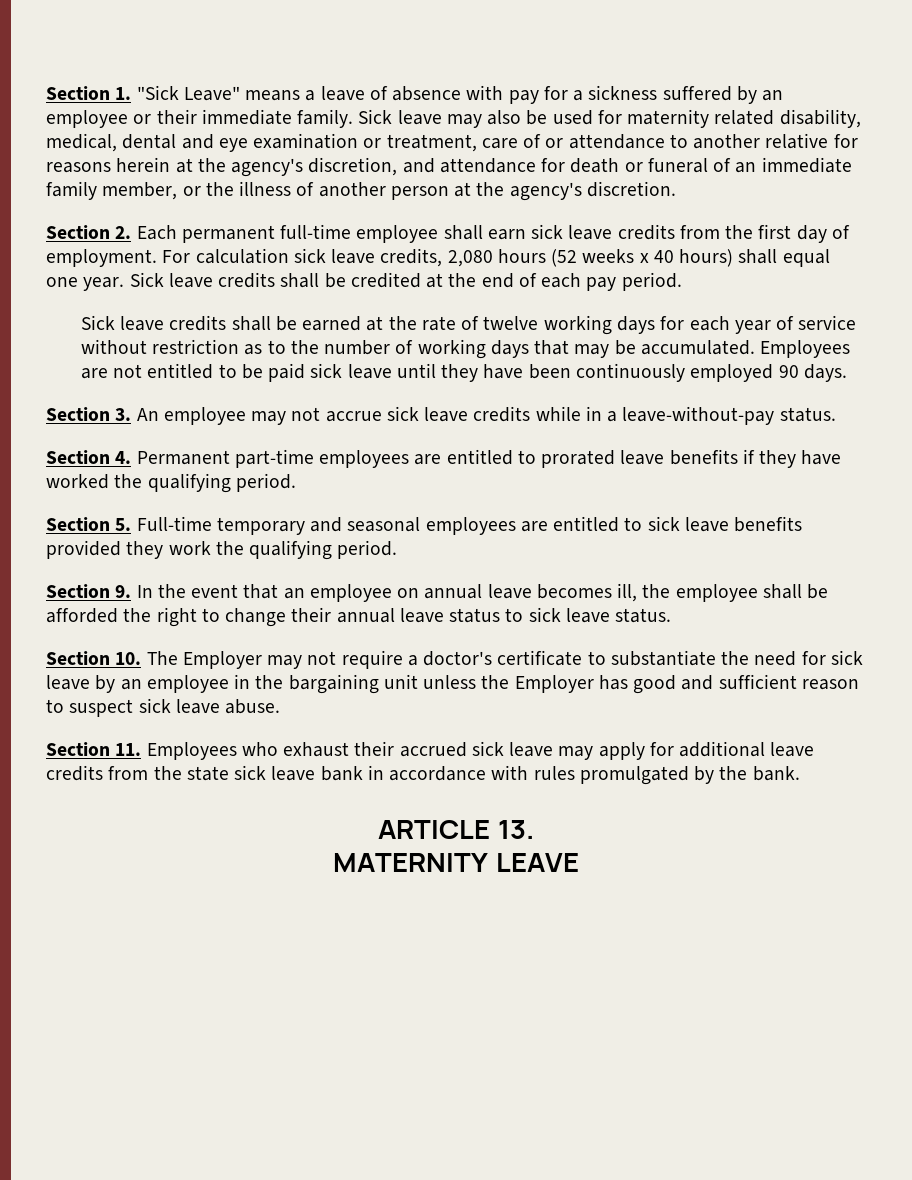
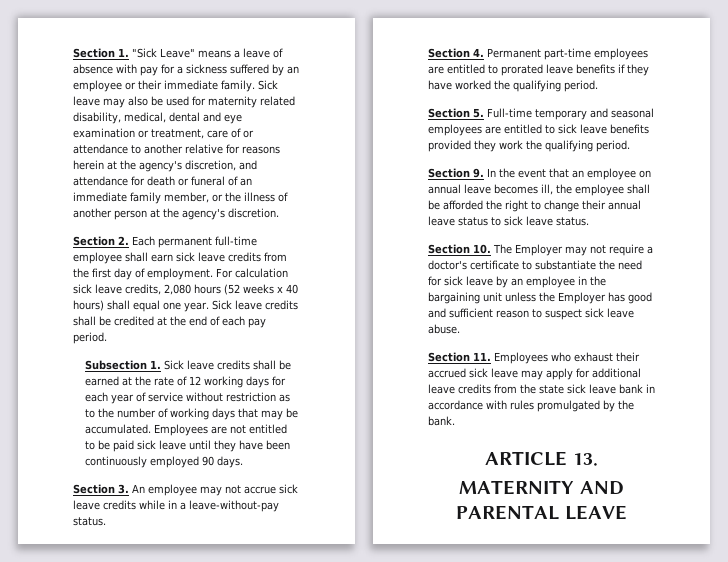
(682, 281) none -> [85,360,162,370] Subsection 1.
[483,316,539,330] twelve -> [189,376,202,385] 12
(489, 862) none -> [579,481,624,495] [456,505,560,520] AND PARENTAL

